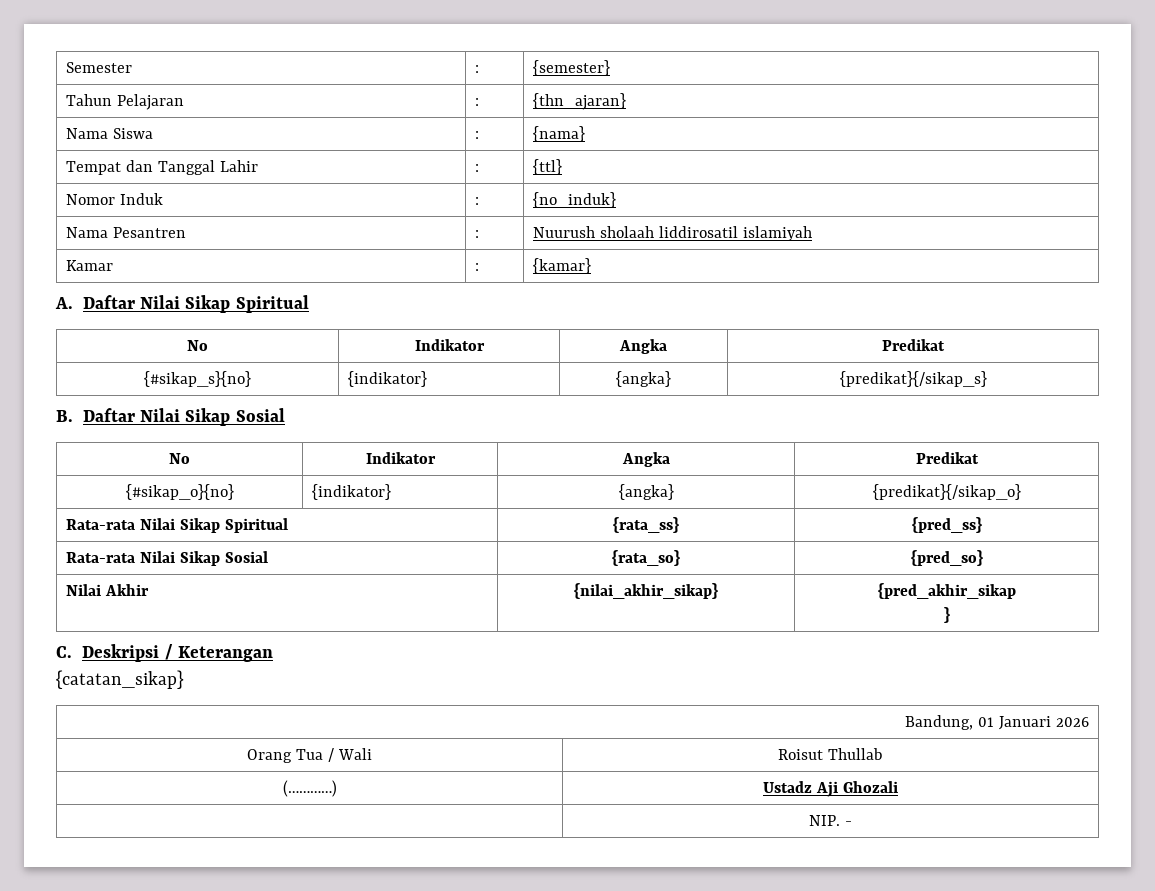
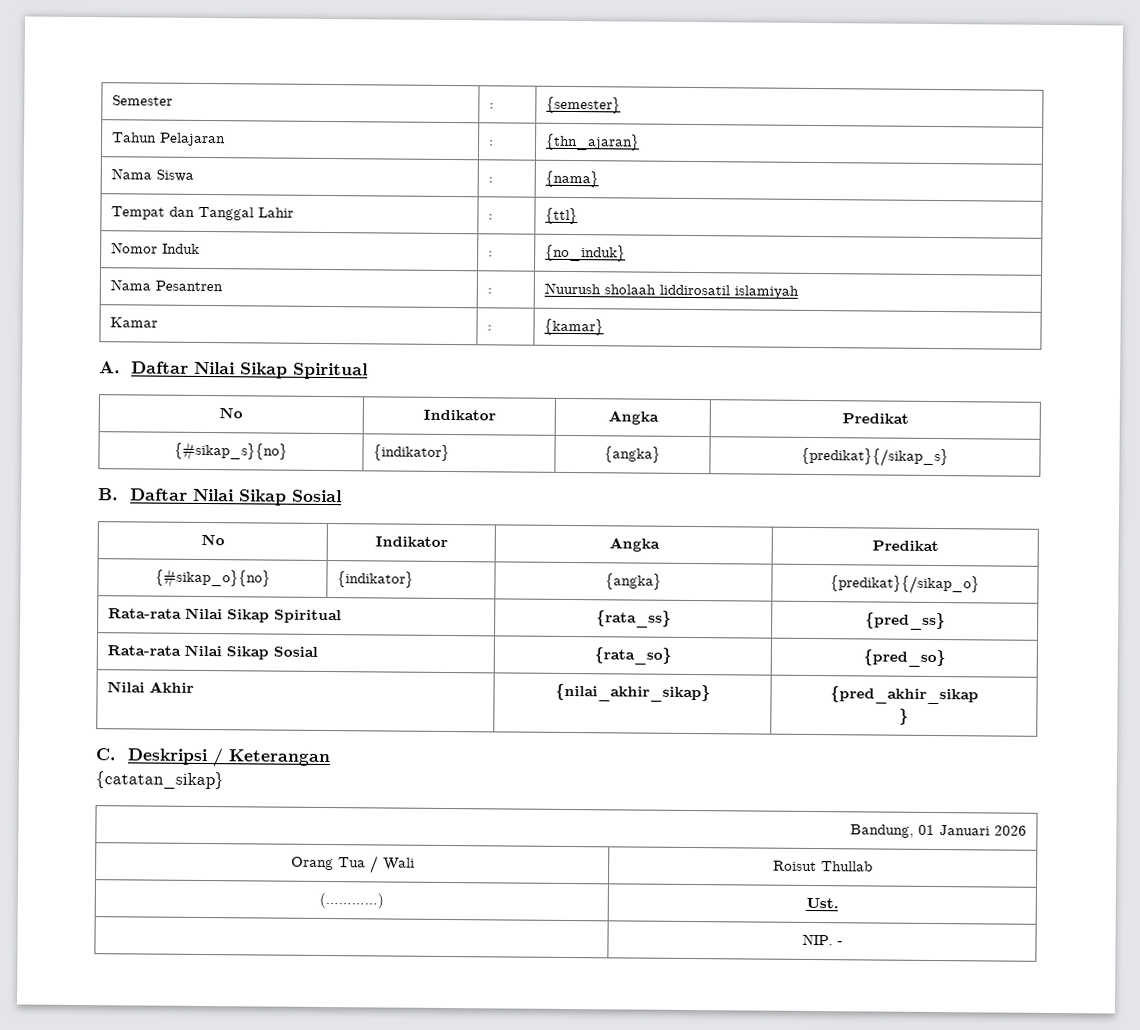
[763,781,898,797] Ustadz Aji Ghozali -> [805,897,839,909] Ust.

